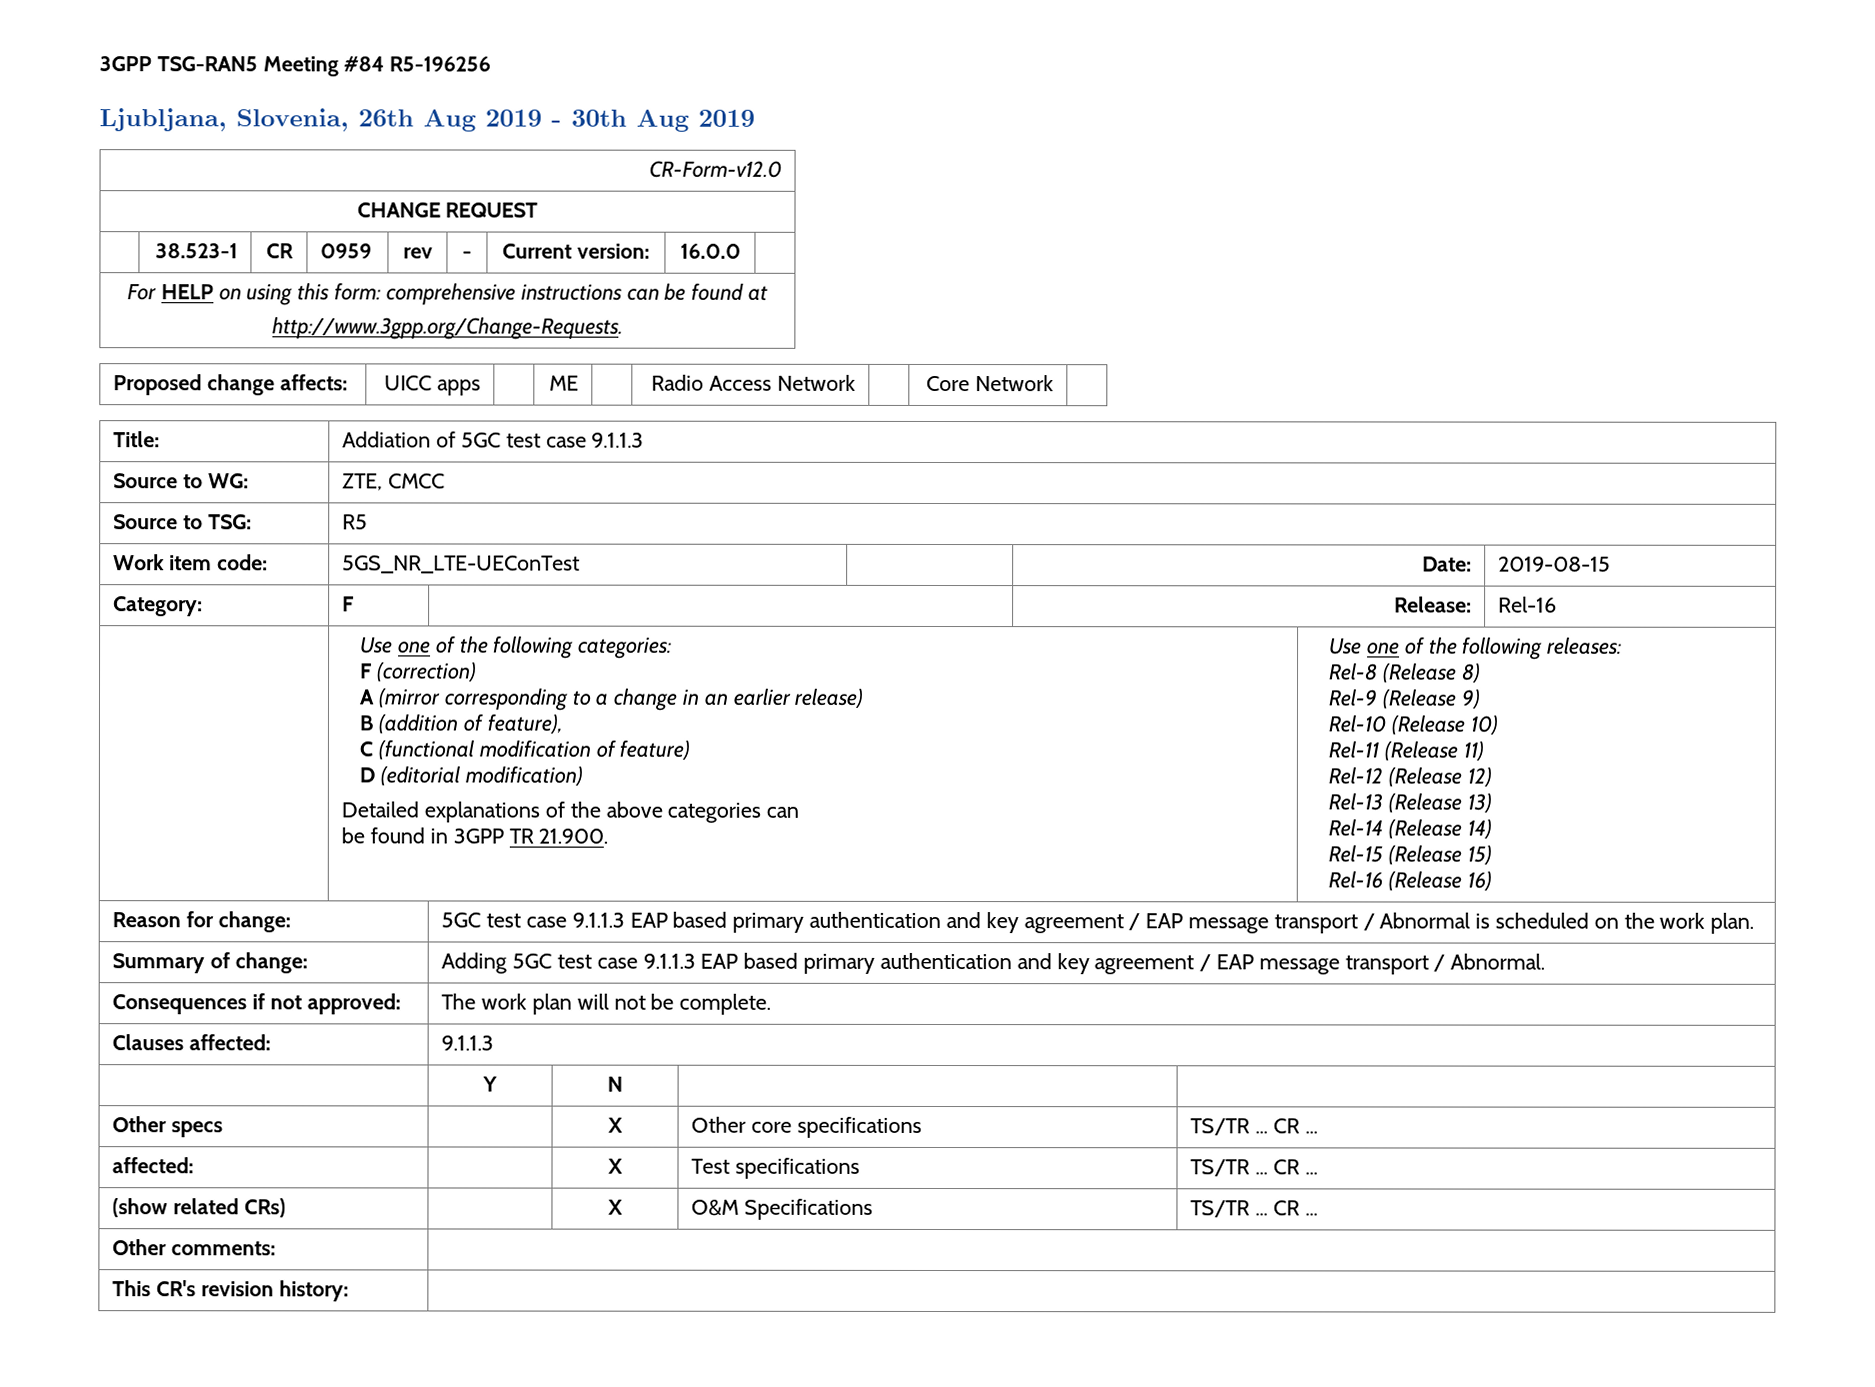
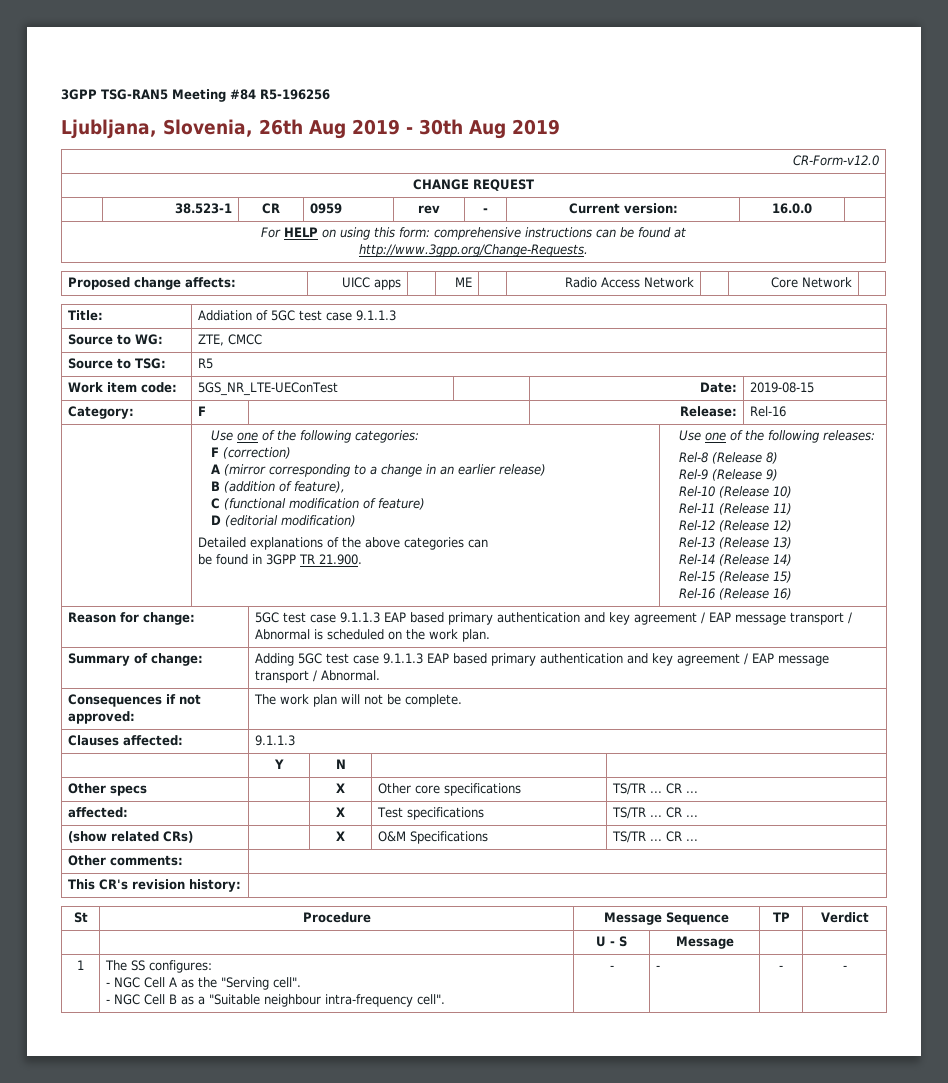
(349, 1291) none -> [73,912,88,923] [302,912,371,923] [604,912,729,925] [772,912,790,922] [820,912,869,923] [596,936,627,947] [675,936,734,949] [77,960,84,970] [105,960,213,973] [106,977,302,990] [106,994,446,1007] [609,965,614,970] [656,965,661,970] [779,965,783,970] [842,965,847,970] // St | Procedure | Message Sequence | TP | Verdict // | | U - S | Message | | // 1 | The SS configures: // - NGC Cell A as the "Serving cell". // - NGC Cell B as a "Suitable neighbour intra-frequency cell". | - | - | - | -

